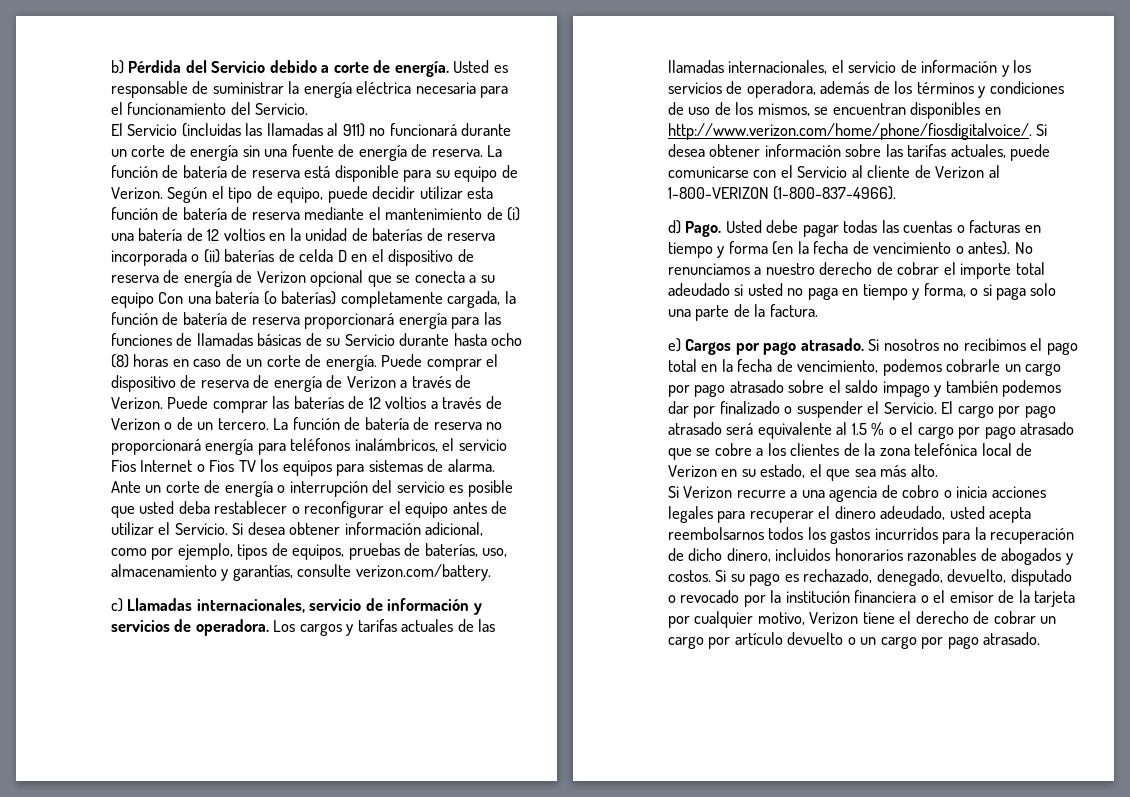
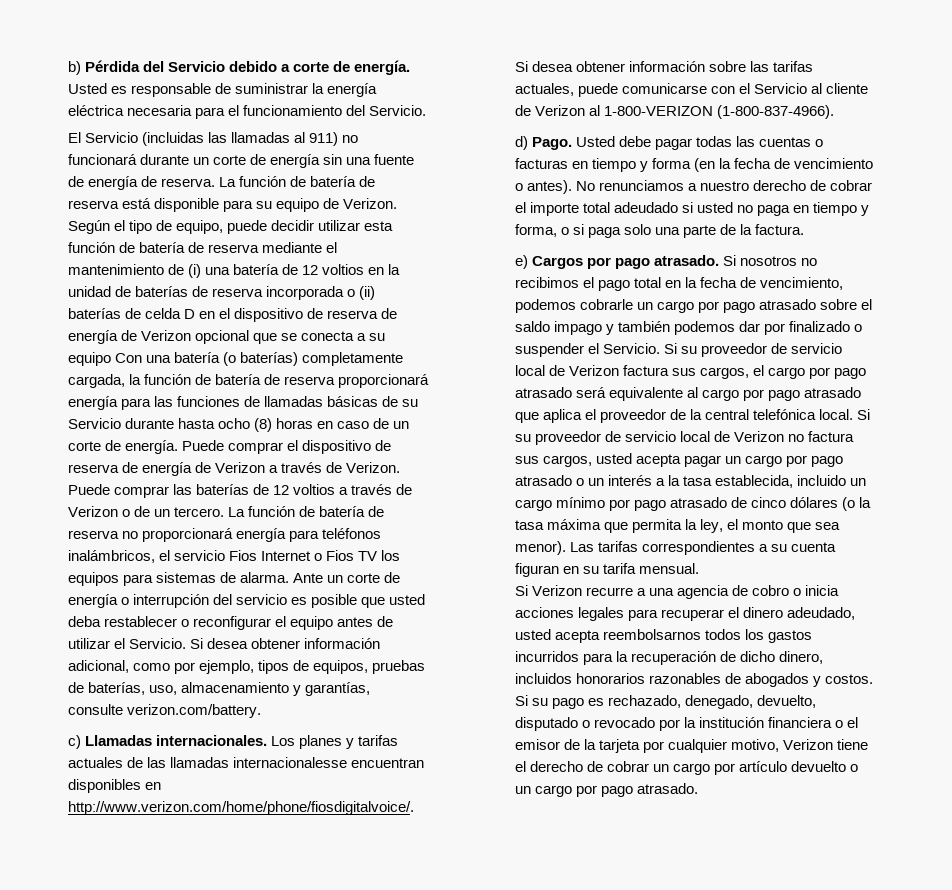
[196,598,482,615] [111,619,342,636] internacionales, servicio de información y servicios de operadora. Los cargos -> [155,735,342,749] internacionales. Los planes
[728,60,1032,77] [668,81,1064,98] [668,102,829,116] internacionales, el servicio de información y los servicios de operadora, además de los términos y condiciones de uso de los mismos, se -> [232,757,347,768] internacionalesse
[941,401,954,414] El -> [663,343,842,357] [514,365,764,379] Si su proveedor de servicio local de Verizon factura sus cargos, el
[851,422,914,436] 1.5 % o el -> (698, 392) none
[696,443,1033,456] [668,464,938,481] se cobre a los clientes de la zona telefónica local de Verizon en su estado, el que sea más alto. -> [542,409,871,423] [514,431,854,445] [514,453,843,467] [514,475,867,488] [514,497,872,511] [514,519,841,533] [514,541,836,555] [514,563,699,577] aplica el proveedor de la central telefónica local. Si su proveedor de servicio local de Verizon no factura sus cargos, usted acepta pagar un cargo por pago atrasado o un interés a la tasa establecida, incluido un cargo mínimo por pago atrasado de cinco dólares (o la tasa máxima que permita la ley, el monto que sea menor). Las tarifas correspondientes a su cuenta figuran en su tarifa mensual.

